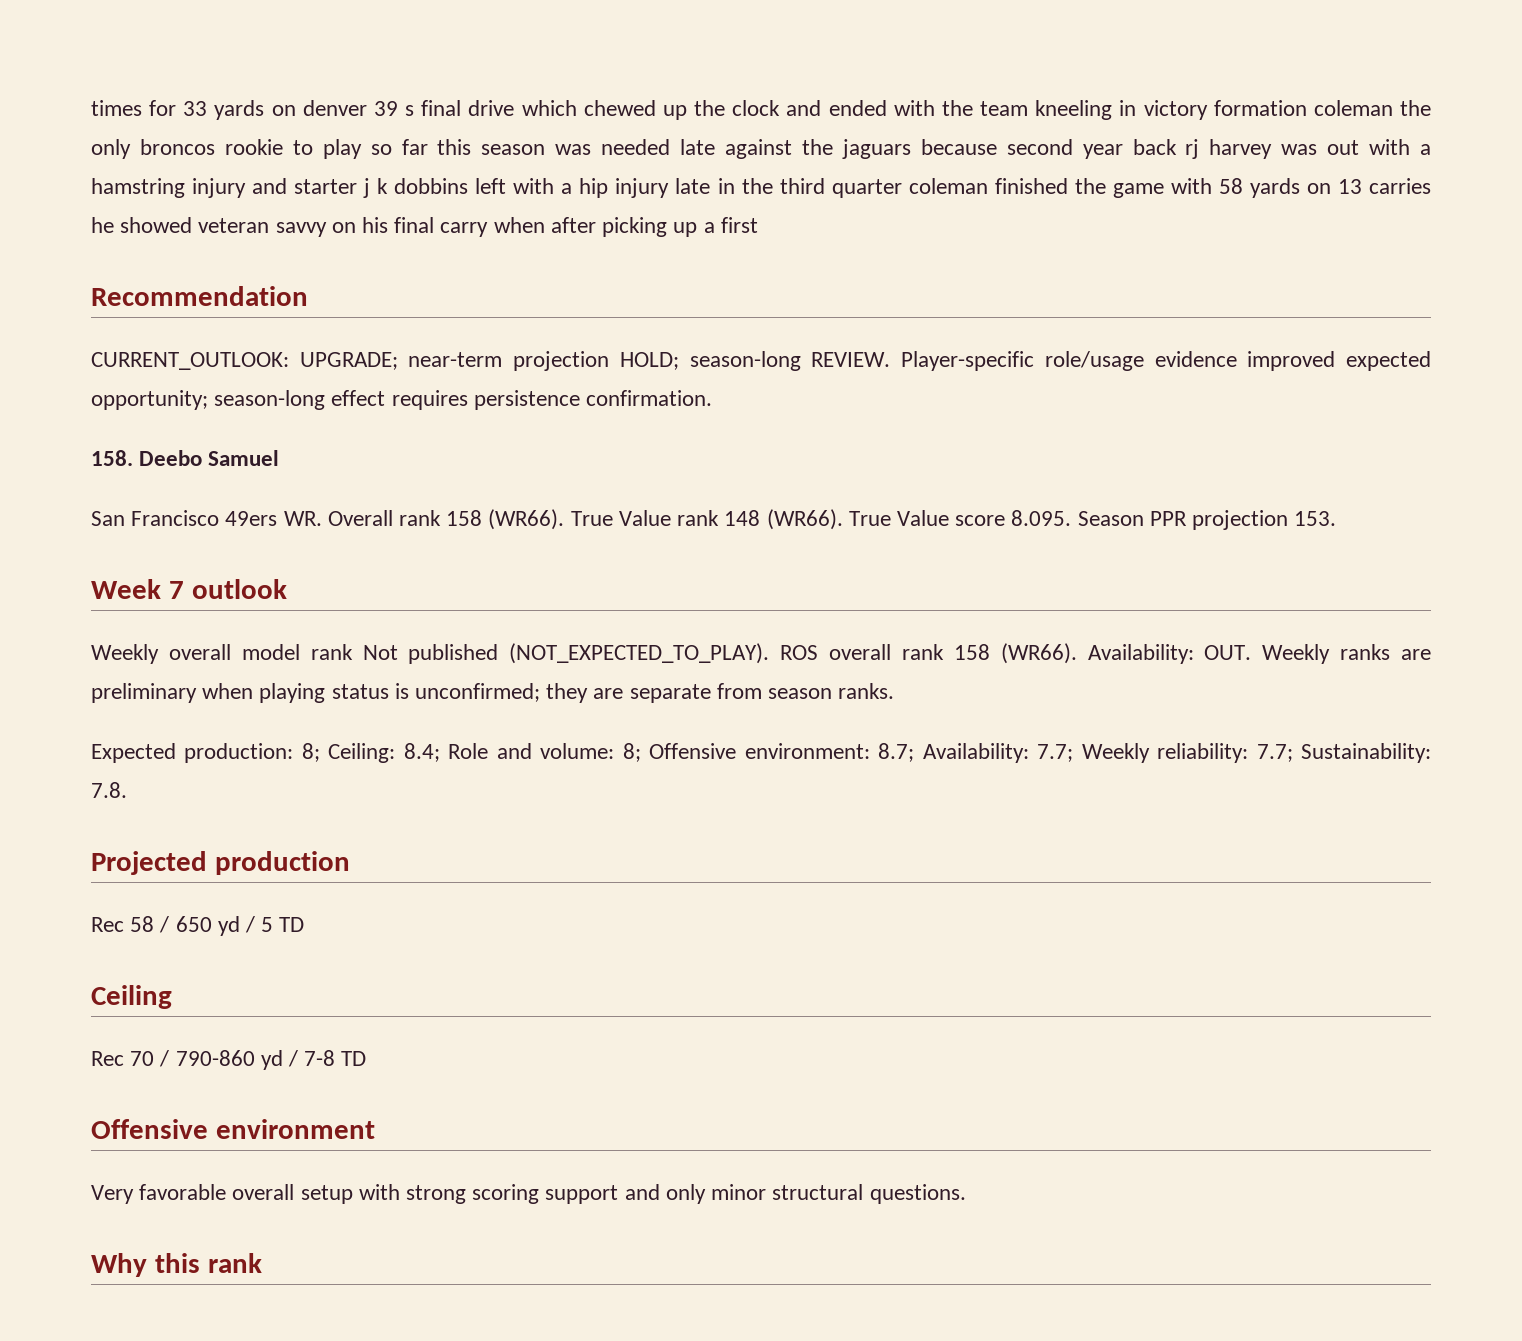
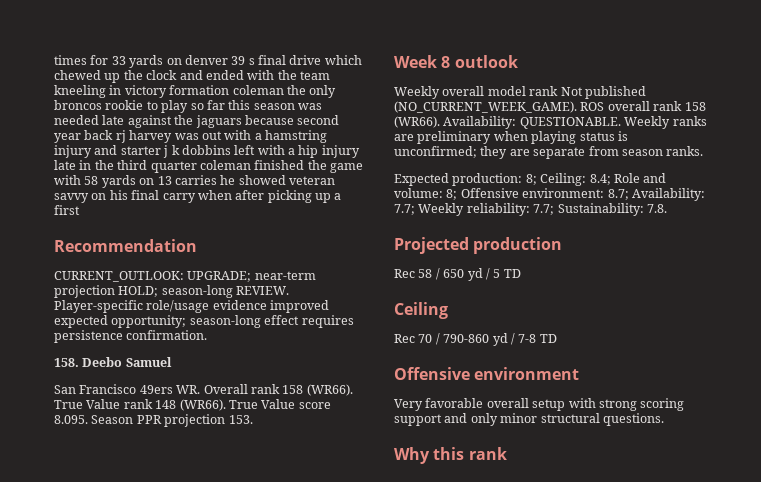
[168,581,184,599] 7 -> [441,56,451,68] 8
[509,643,770,664] (NOT_EXPECTED_TO_PLAY). -> [394,101,577,113] (NO_CURRENT_WEEK_GAME).
[1204,645,1252,660] OUT. -> [519,117,621,129] QUESTIONABLE.

